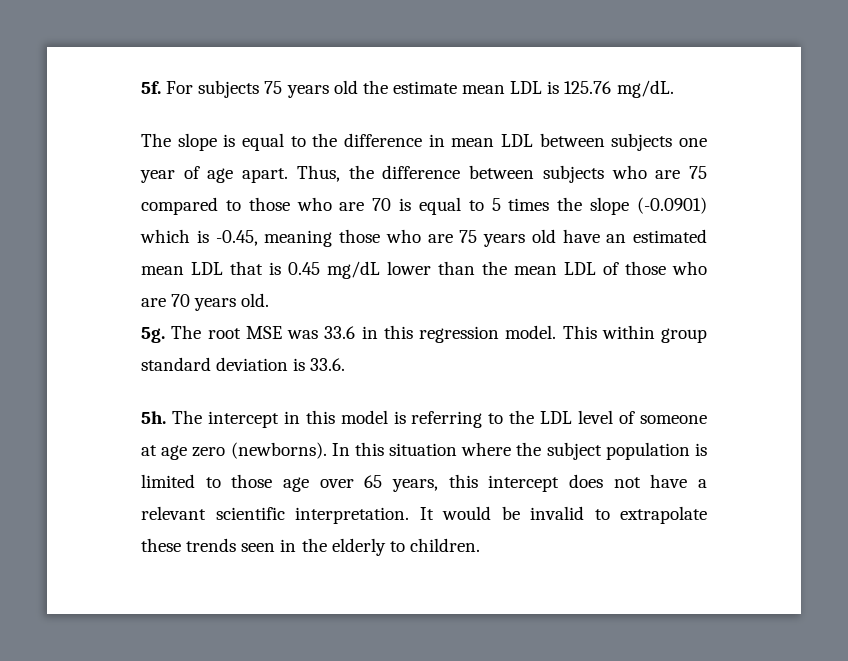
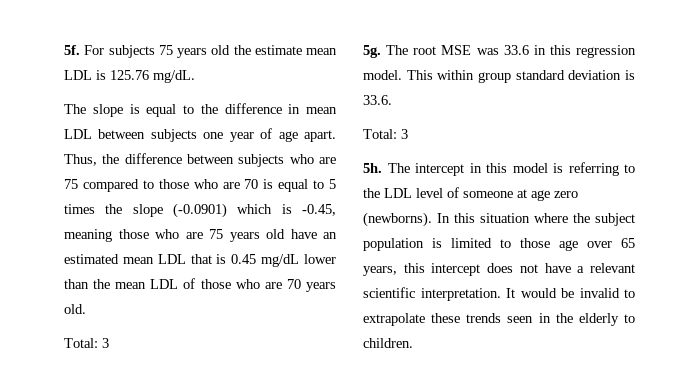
(270, 300) none -> [64,338,109,348] // Total: 3
(346, 364) none -> [363,129,408,139] // Total: 3

